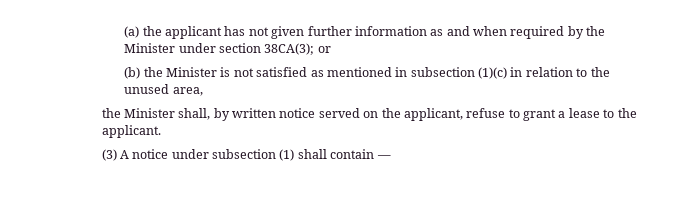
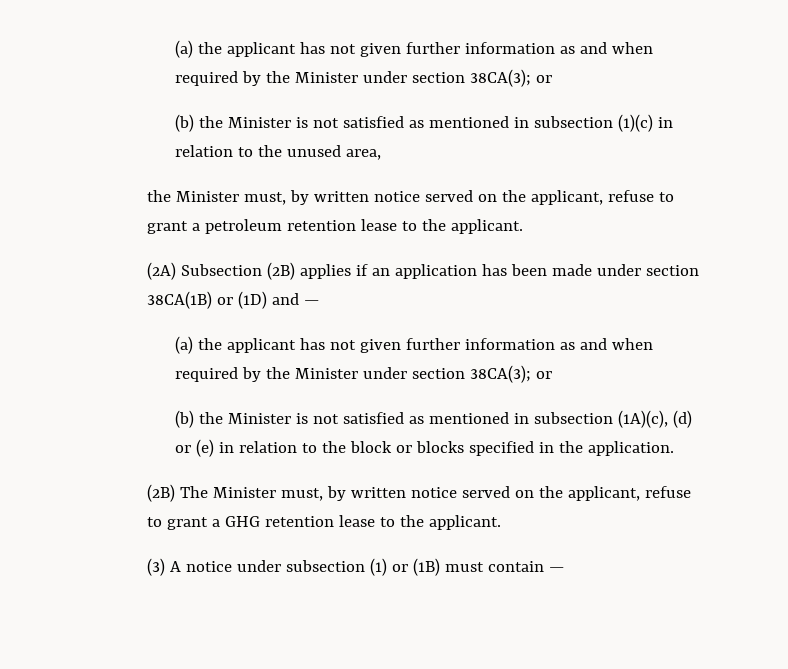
[178,108,211,120] shall, -> [244,192,287,205] must,
(566, 114) none -> [205,219,524,234] [147,262,700,280] [147,291,320,309] [174,336,653,354] [174,365,552,383] [174,410,692,428] [174,439,674,457] [147,484,692,502] [147,516,335,530] petroleum retention lease to the applicant. // (2A) Subsection (2B) applies if an application has been made under section 38CA(1B) or (1D) and — // (a) the applicant has not given further information as and when required by the Minister under section 38CA(3); or // (b) the Minister is not satisfied as mentioned in subsection (1A)(c), (d) or (e) in relation to the block or blocks specified in the application. // (2B) The Minister must, by written notice served on the applicant, refuse to grant a GHG retention
[297,149,327,159] shall -> [392,558,485,576] or (1B) must

